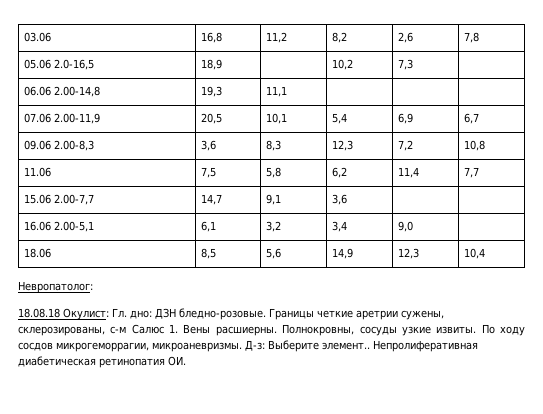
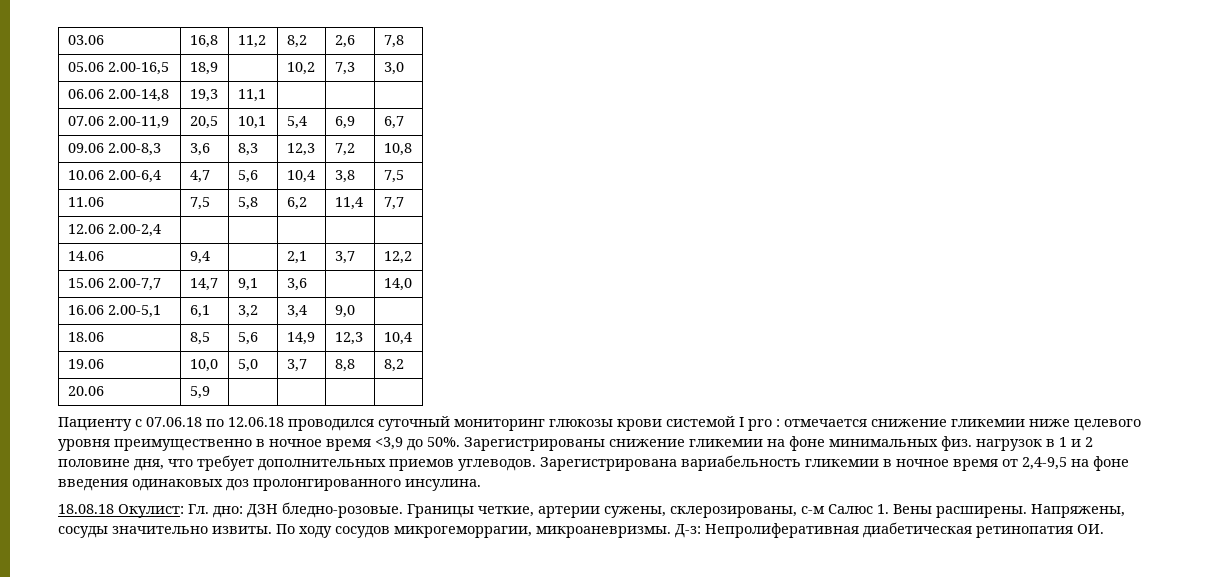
[53,59,94,70] 2.0-16,5 -> [107,62,169,75] 2.00-16,5
(413, 64) none -> [383,62,404,75] 3,0
(485, 145) none -> [67,170,161,183] [189,170,210,183] [237,170,258,183] [286,170,315,183] [334,170,355,183] [383,170,404,183] // 10.06 2.00-6,4 | 4,7 | 5,6 | 10,4 | 3,8 | 7,5
(479, 172) none -> [67,224,161,237] [67,251,104,261] [189,251,210,264] [286,251,307,264] [334,251,355,264] [383,251,412,264] // 12.06 2.00-2,4 | | | | | // 14.06 | 9,4 | | 2,1 | 3,7 | 12,2
(347, 199) none -> [383,278,412,291] 14,0
[18,281,93,293] // Невропатолог: -> [67,359,104,369] [189,359,218,372] [237,359,258,372] [286,359,307,372] [334,359,355,372] [383,359,404,372] [67,386,104,396] [189,386,210,399] [58,416,1141,431] [58,436,1093,451] [58,455,1129,471] [58,479,481,491] // 19.06 | 10,0 | 5,0 | 3,7 | 8,8 | 8,2 // 20.06 | 5,9 | | | | // Пациенту с 07.06.18 по 12.06.18 проводился суточный мониторинг глюкозы крови системой I pro : отмечается снижение гликемии ниже целевого уровня преимущественно в ночное время <3,9 до 50%. Зарегистрированы снижение гликемии на фоне минимальных физ. нагрузок в 1 и 2 половине дня, что требует дополнительных приемов углеводов. Зарегистрирована вариабельность гликемии в ночное время от 2,4-9,5 на фоне введения одинаковых доз пролонгированного инсулина.
[317,310,398,320] четкие аретрии -> [478,506,600,518] четкие, артерии
[215,324,431,336] расшиерны. Полнокровны, сосуды узкие -> [936,504,1125,518] [58,526,208,538] расширены. Напряжены, сосуды значительно
[18,342,53,351] сосдов -> [335,526,390,538] сосудов
[268,340,370,352] Выберите элемент.. -> (701, 531) none

